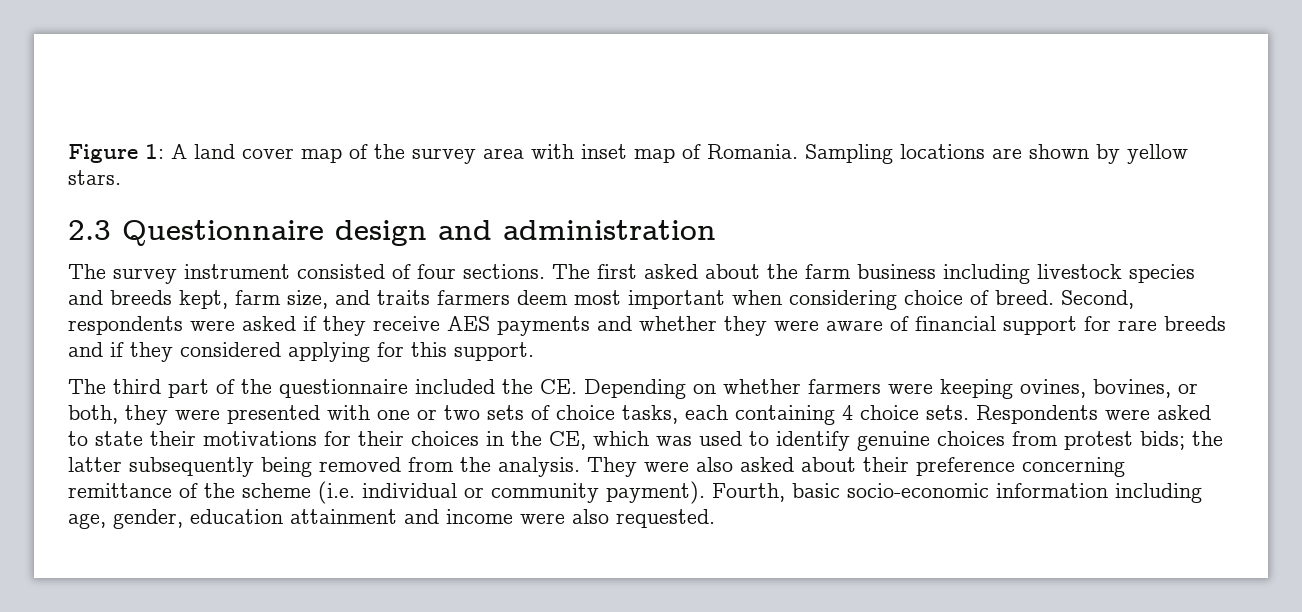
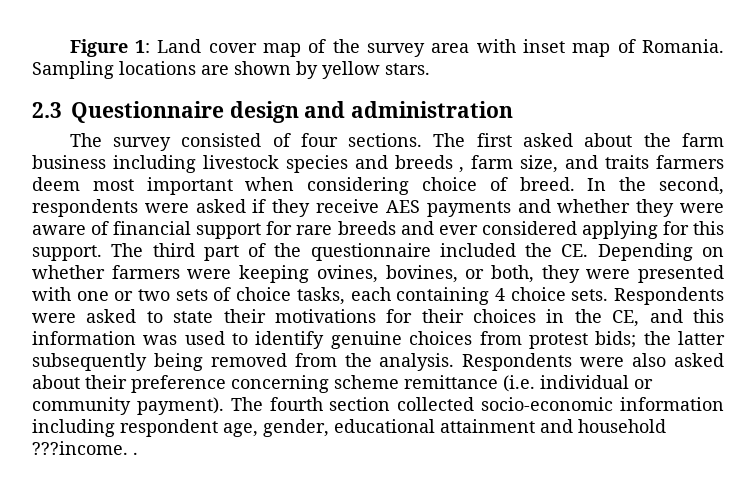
[171,144,235,159] A land -> [157,39,202,53] Land
[184,264,290,279] instrument -> (171, 144) none
[179,290,228,309] kept, -> [459,167,465,173] ,
[1061,290,1134,309] Second, -> [587,177,724,195] In the second,
[110,342,173,362] if they -> [438,225,478,235] ever
(534, 351) // -> (102, 253) none
[593,431,649,446] which -> [649,309,724,323] [32,331,136,345] and this information
[587,457,637,477] They -> [462,353,573,371] Respondents
[68,483,311,498] remittance of the scheme -> [334,375,498,389] scheme remittance
[712,483,840,502] Fourth, basic -> [230,397,475,411] The fourth section collected
(1202, 493) none -> [120,419,218,437] respondent
[190,509,283,524] education -> [334,419,435,433] educational
[446,509,715,528] income were also requested. -> [578,419,666,433] [32,441,138,455] household ???income. .

